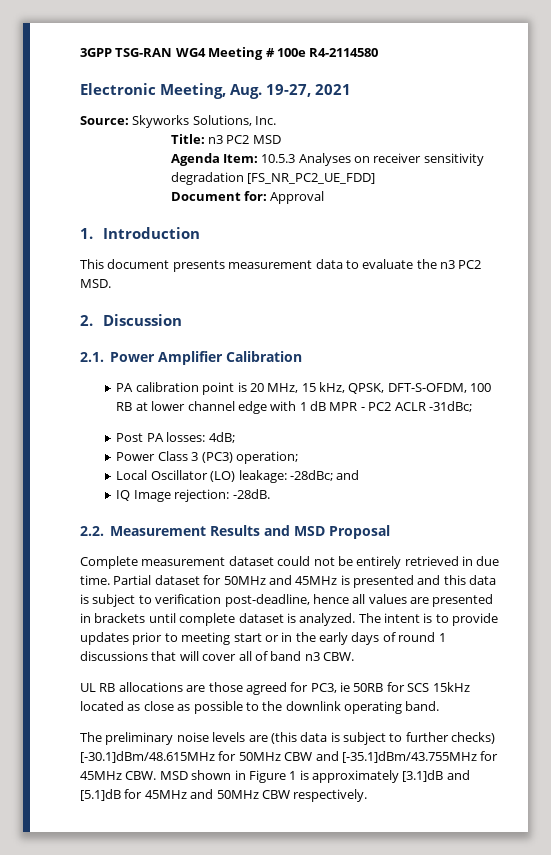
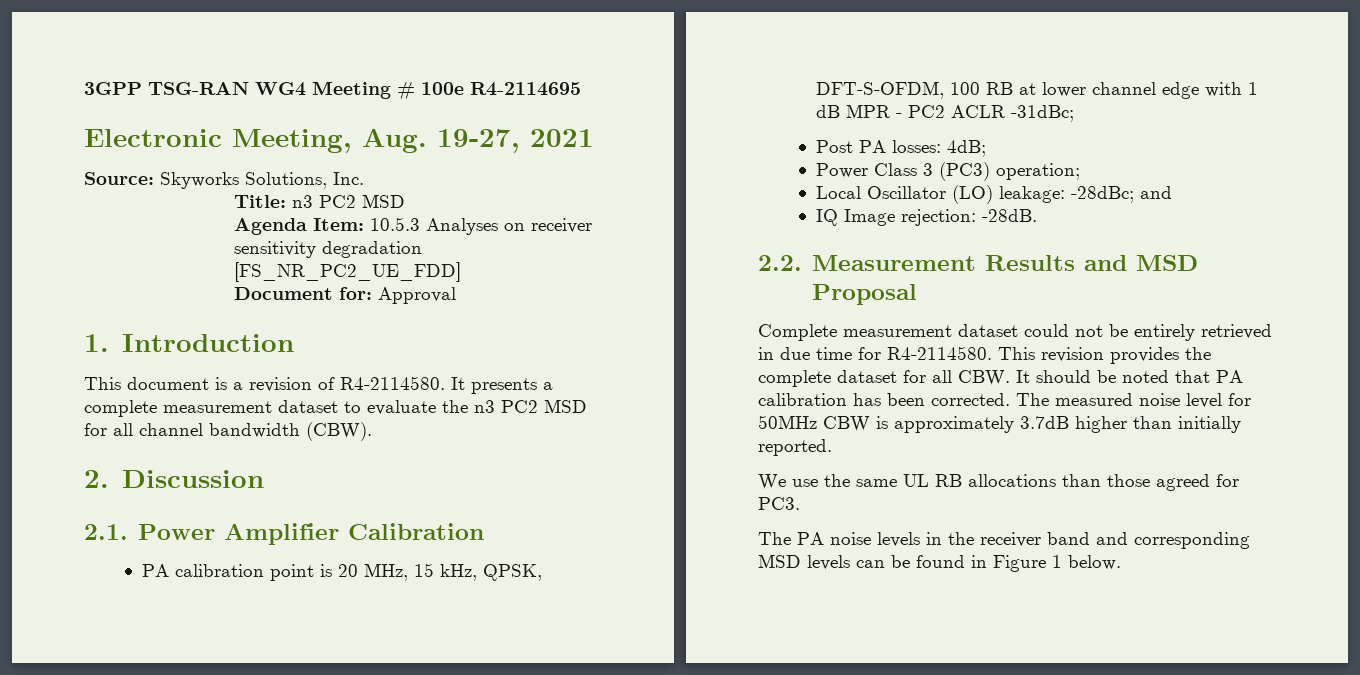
[309,48,379,57] R4-2114580 -> [470,82,581,96] R4-2114695
[172,259,343,272] presents measurement data -> [215,376,553,394] [84,400,338,417] is a revision of R4-2114580. It presents a complete measurement dataset
[80,279,111,288] MSD. -> [544,399,587,413] [84,422,372,441] MSD for all channel bandwidth (CBW).
[80,575,497,588] [80,594,494,607] [80,613,499,626] [80,632,446,645] [80,651,354,661] time. Partial dataset for 50MHz and 45MHz is presented and this data is subject to verification post-deadline, hence all values are presented in brackets until complete dataset is analyzed. The intent is to provide updates prior to meeting start or in the early days of round 1 discussions that will cover all of band n3 CBW. // -> [816,346,1211,364] [758,370,1243,387] [758,393,1251,408] [758,415,1241,433] [758,439,832,456] [758,474,897,490] time for R4-2114580. This revision provides the complete dataset for all CBW. It should be noted that PA calibration has been corrected. The measured noise level for 50MHz CBW is approximately 3.7dB higher than initially reported. // We use the same
[186,685,206,692] are -> [1062,474,1101,487] than
[310,682,470,693] [80,701,440,714] [80,732,174,745] PC3, ie 50RB for SCS 15kHz located as close as possible to the downlink operating band. // The preliminary -> [758,497,800,510] [758,532,824,545] PC3. // The PA
[248,732,496,745] [80,751,499,763] [80,770,470,783] [80,789,368,802] are (this data is subject to further checks) [-30.1]dBm/48.615MHz for 50MHz CBW and [-35.1]dBm/43.755MHz for 45MHz CBW. MSD shown in Figure 1 is approximately [3.1]dB and [5.1]dB for 45MHz and 50MHz CBW respectively. -> [926,532,1250,549] [758,554,1121,572] in the receiver band and corresponding MSD levels can be found in Figure 1 below.

